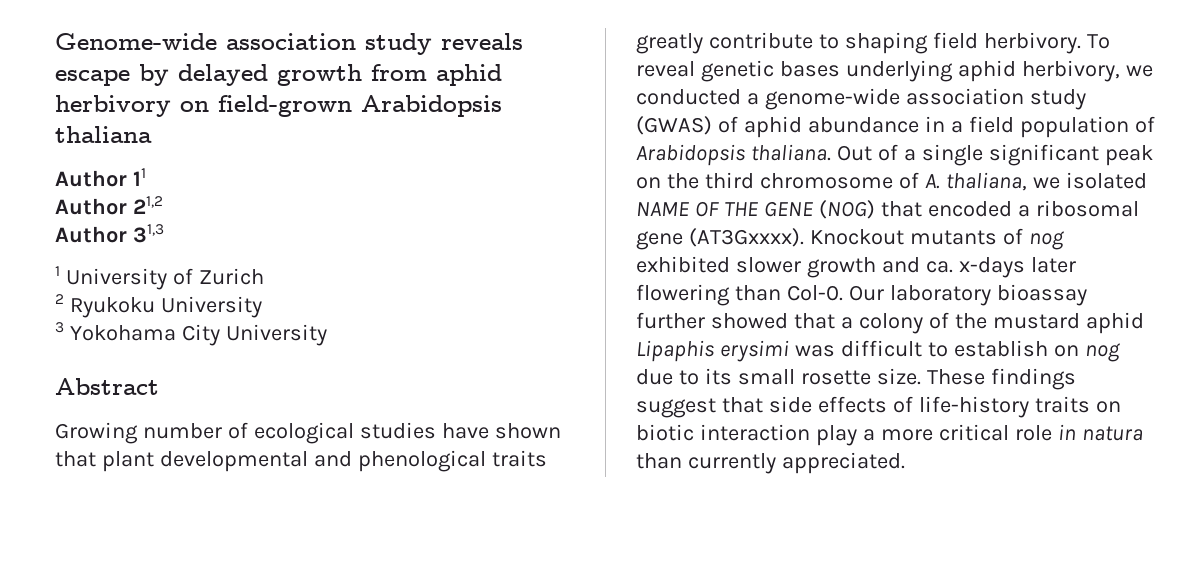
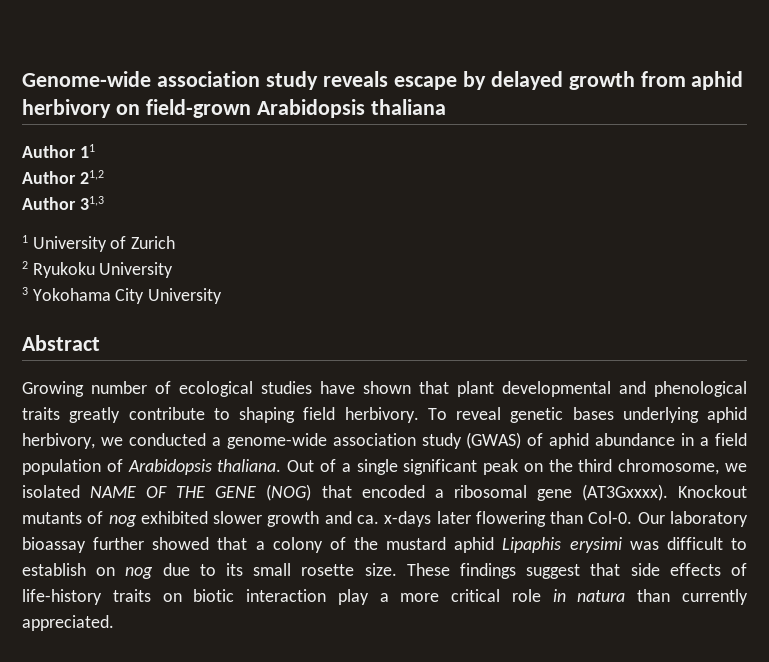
[759,172,1027,191] chromosome of A. thaliana, -> [618,459,720,475] chromosome,

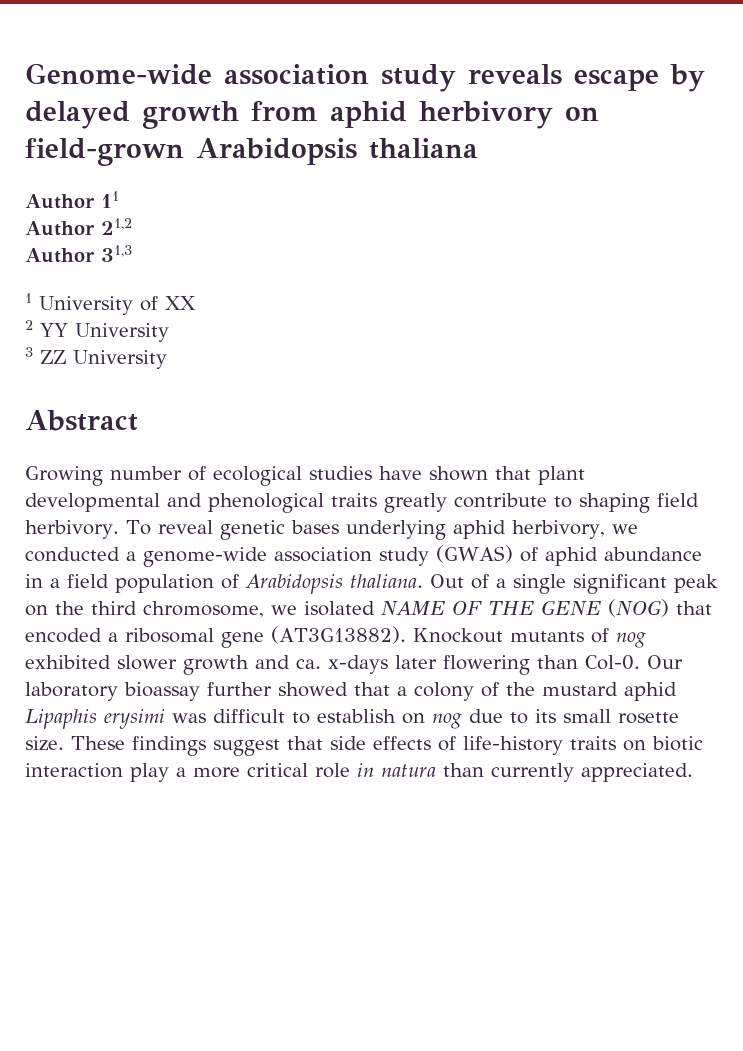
[131,236,176,249] Zurich -> [165,296,196,310] XX
[32,262,95,278] Ryukoku -> [40,323,68,337] YY
[32,288,145,304] Yokohama City -> [40,350,66,364] ZZ
[581,484,668,501] (AT3Gxxxx). -> [271,626,406,644] (AT3G13882).

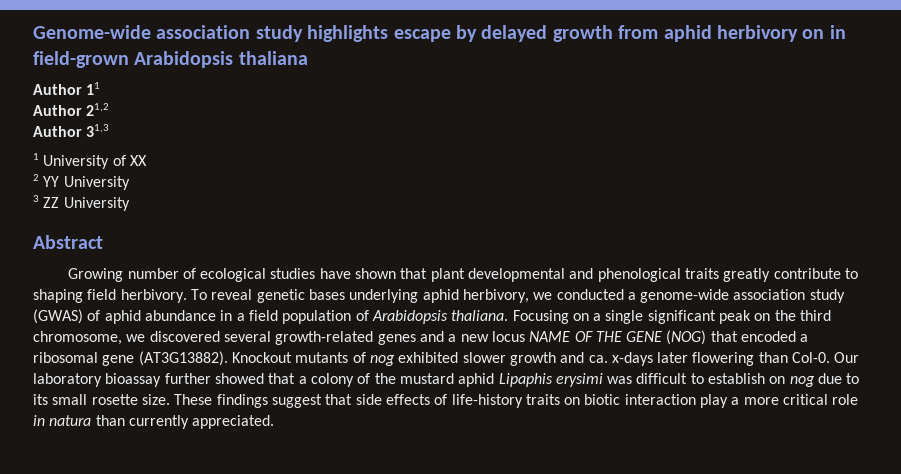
[468,64,562,85] reveals -> [307,25,389,42] highlights
(599, 114) none -> [829,25,846,39] in
[430,574,489,589] Out of -> [512,310,589,324] Focusing on
[304,601,375,616] isolated -> [149,331,525,345] discovered several growth-related genes and a new locus

